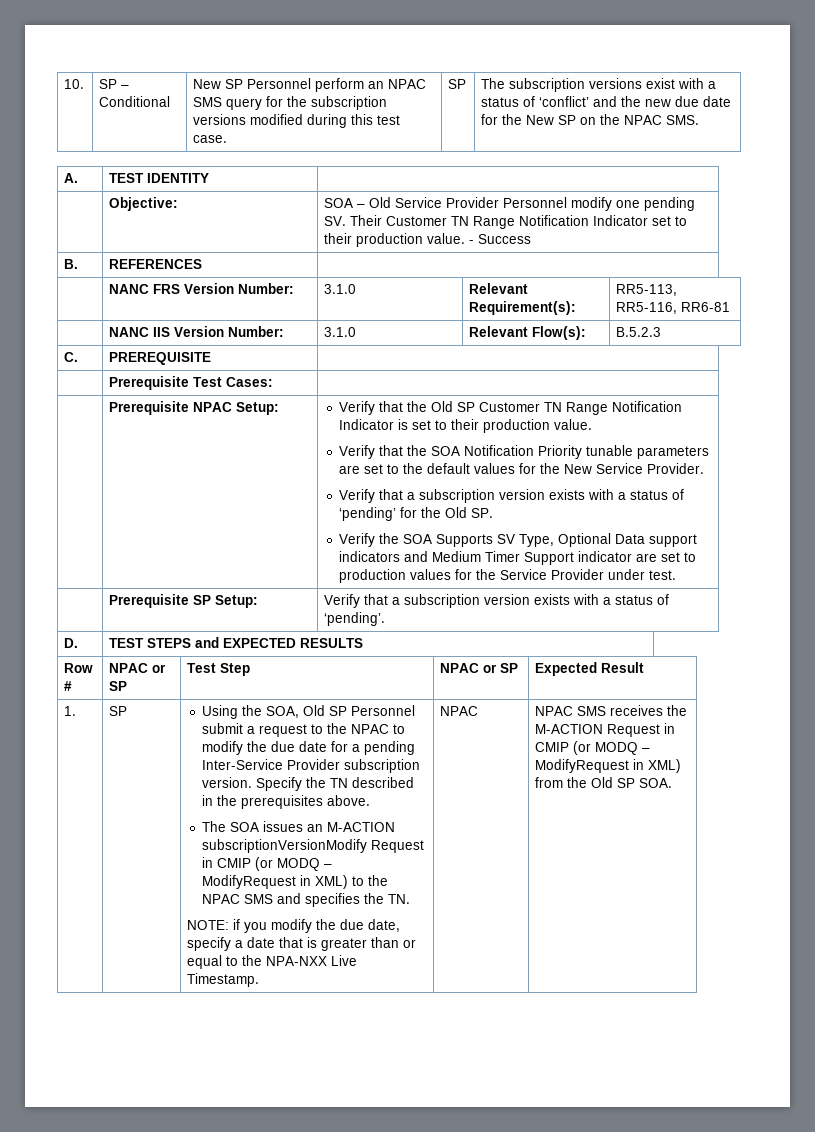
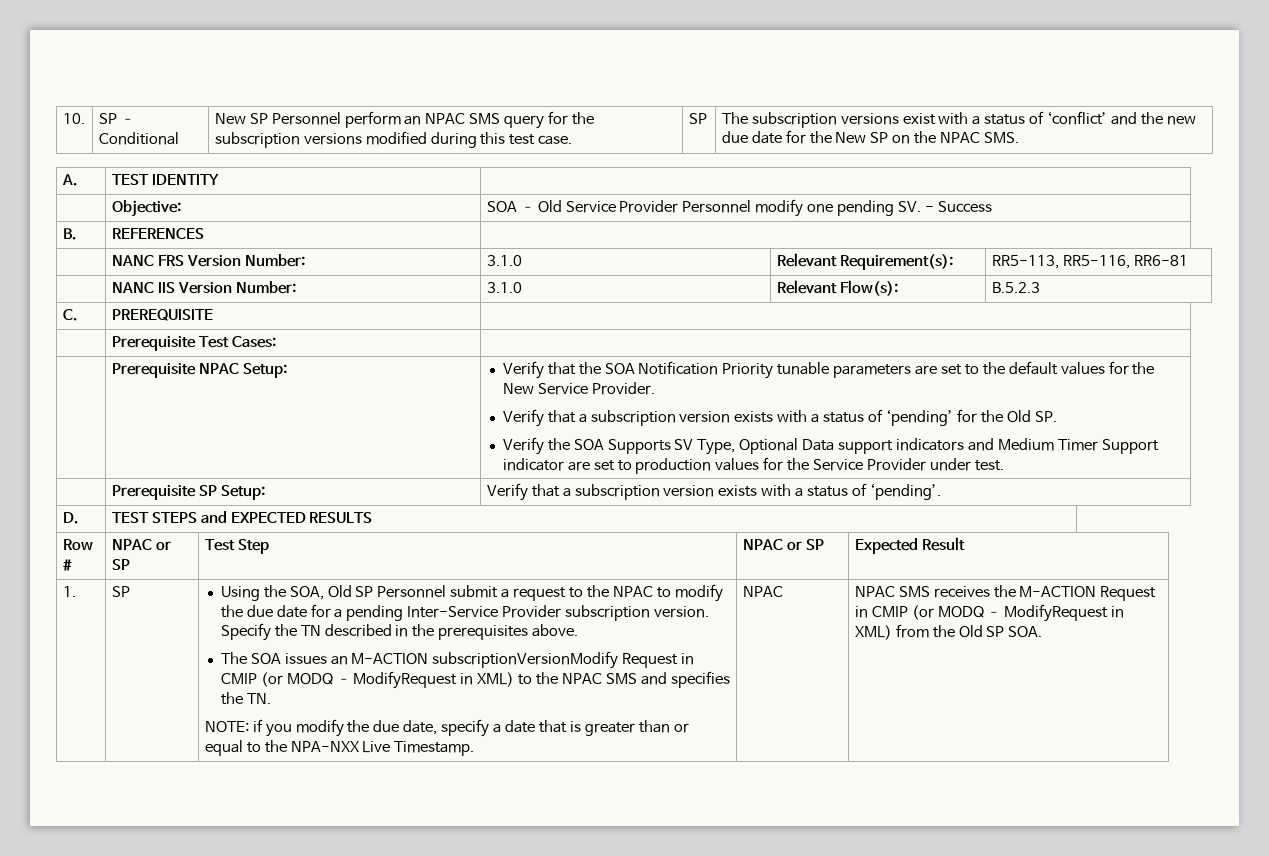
[350,215,688,229] [324,233,466,247] Their Customer TN Range Notification Indicator set to their production value. -> (922, 206) none
[431,401,683,415] [339,419,593,433] [339,445,428,459] Old SP Customer TN Range Notification Indicator is set to their production value. // Verify that the -> (601, 368) none

